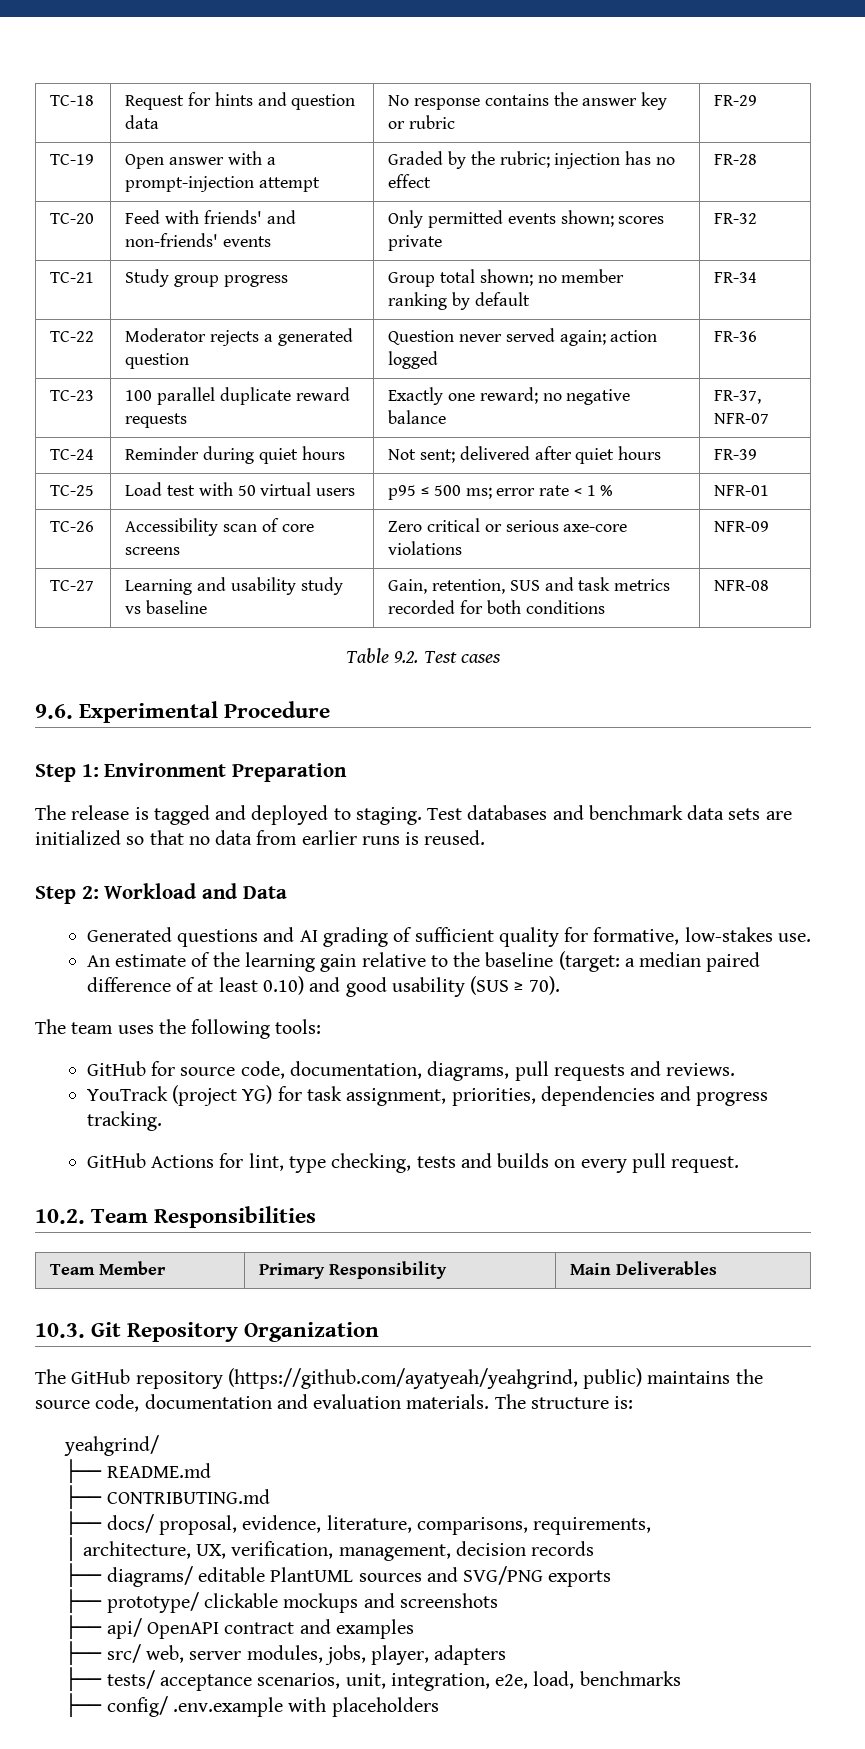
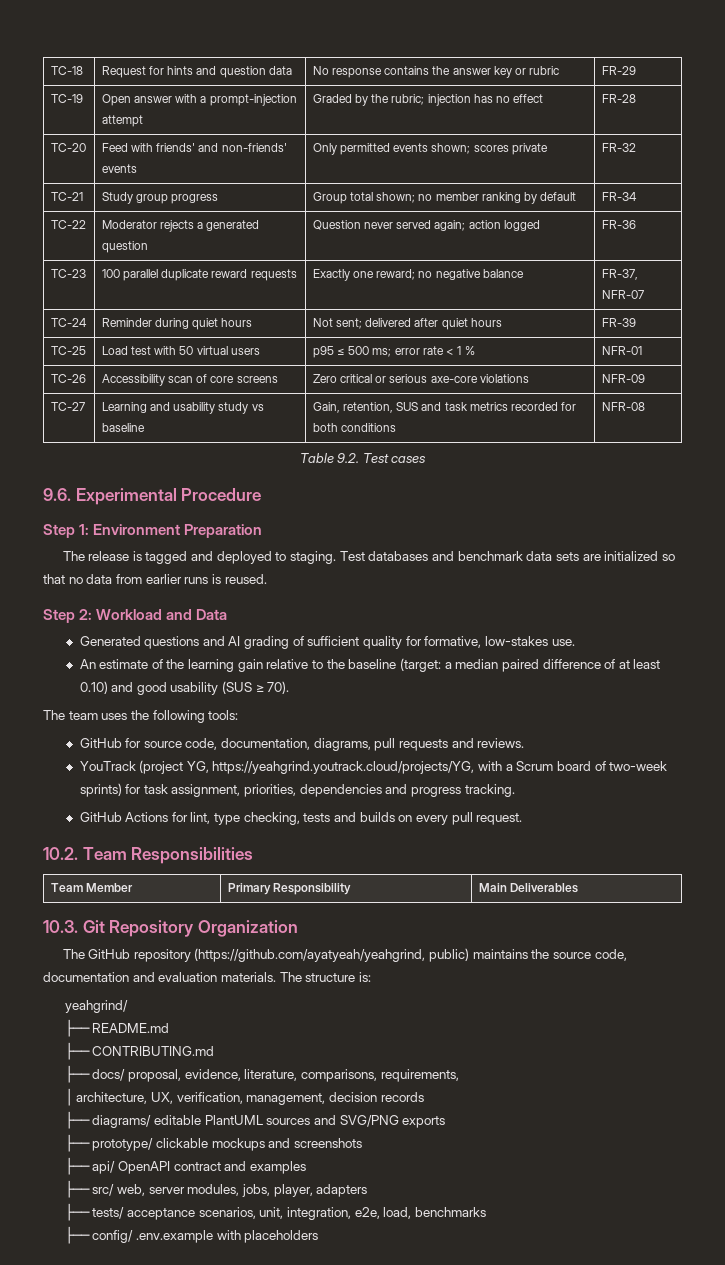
[242,1085,273,1104] YG) -> [186,761,668,774] [79,783,122,797] YG, https://yeahgrind.youtrack.cloud/projects/YG, with a Scrum board of two-week sprints)

